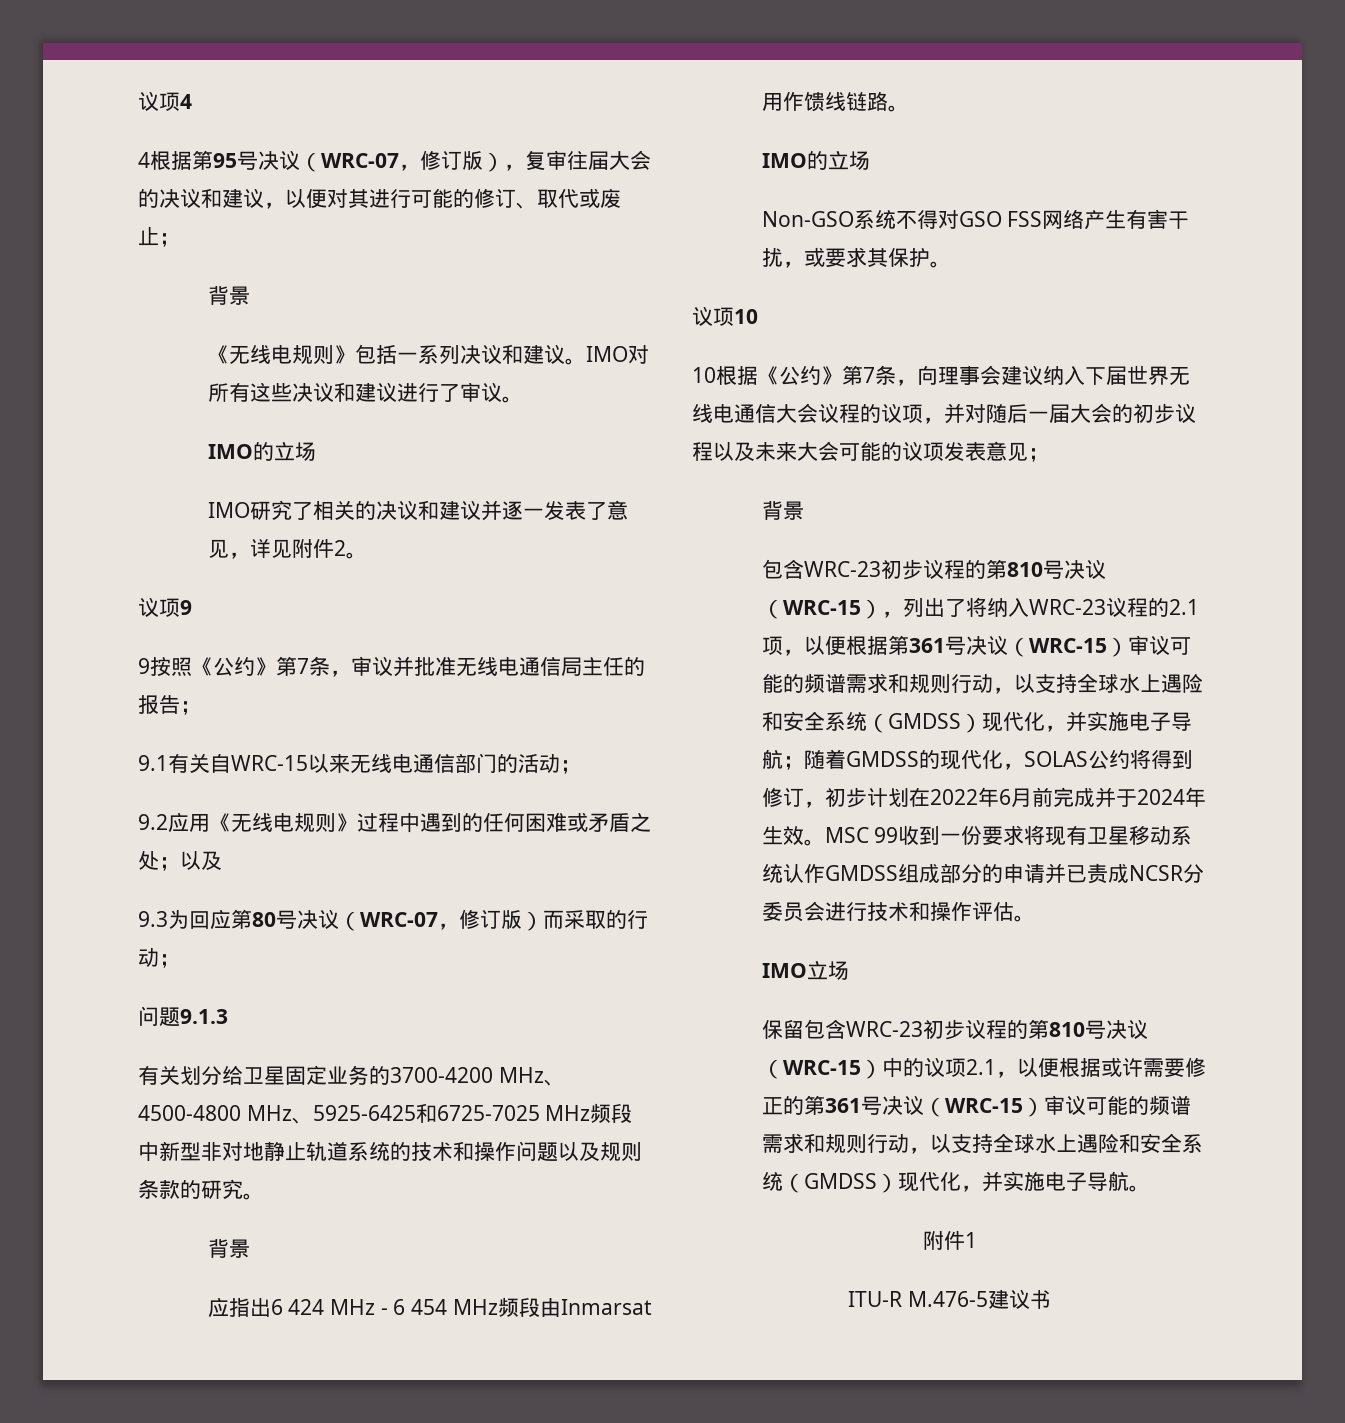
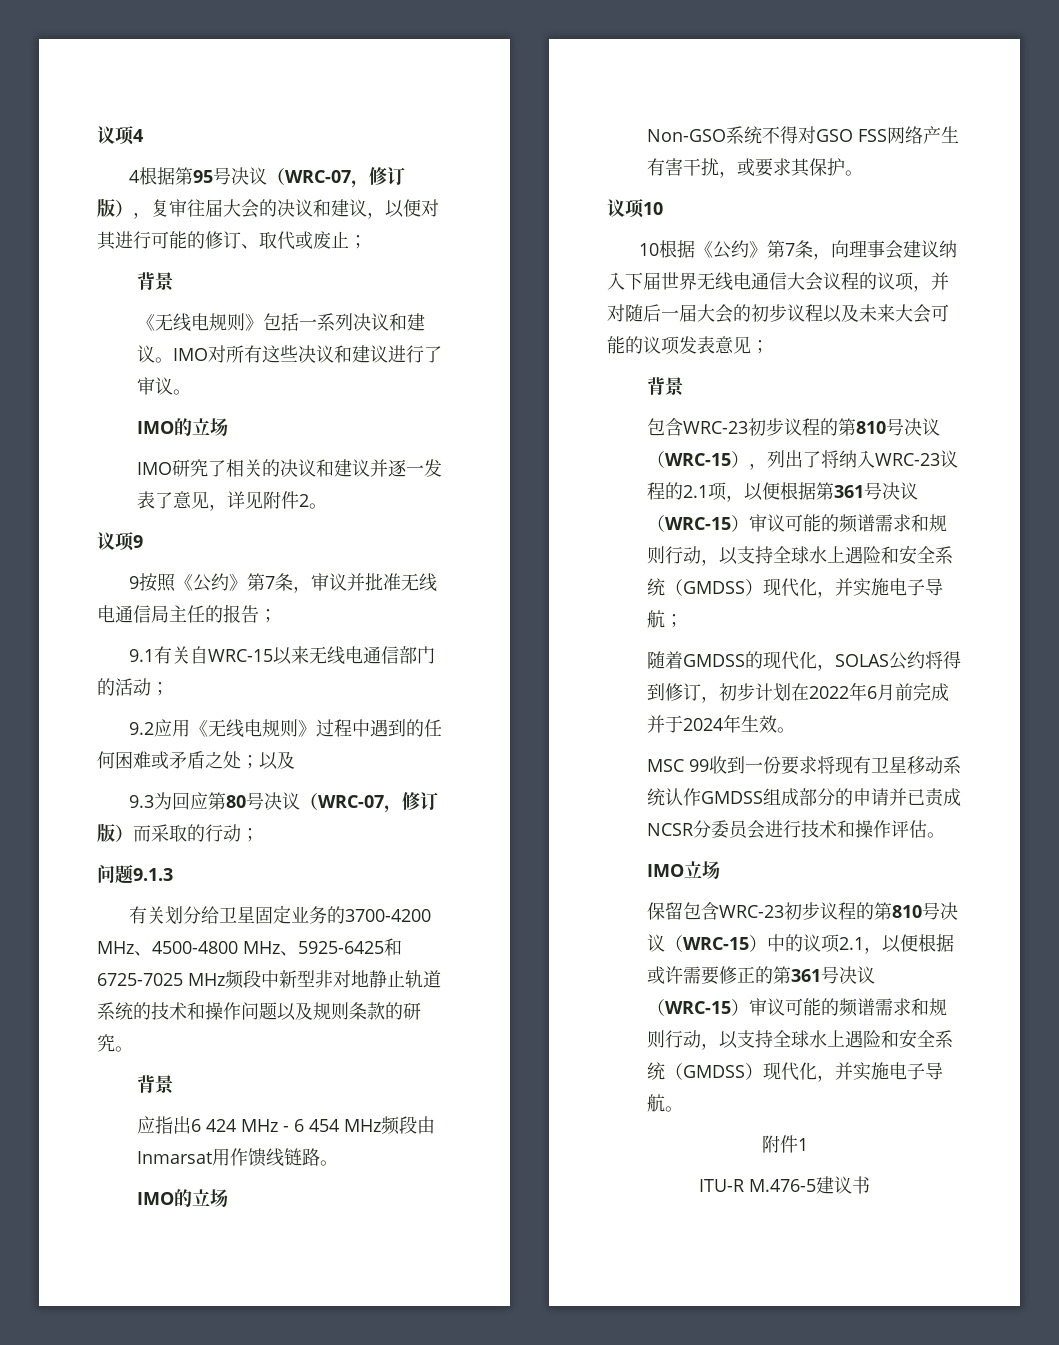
(804, 763) none -> (683, 621) //
(825, 842) none -> (795, 730) //

